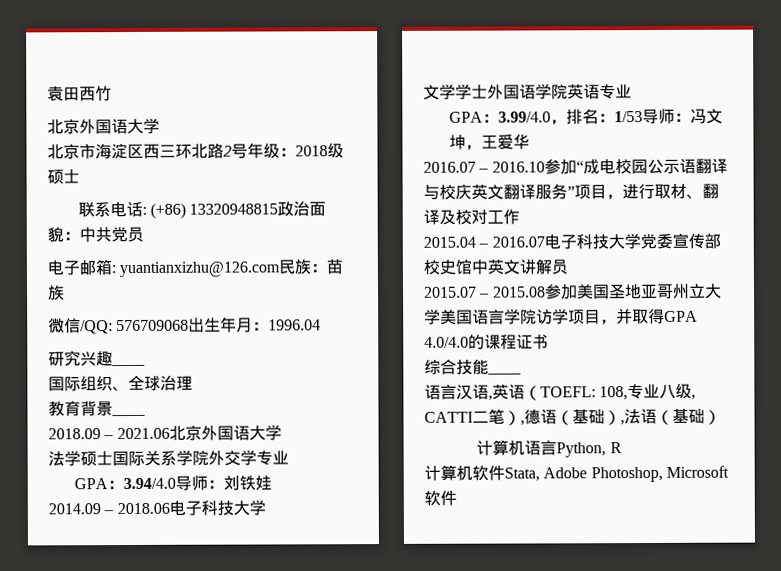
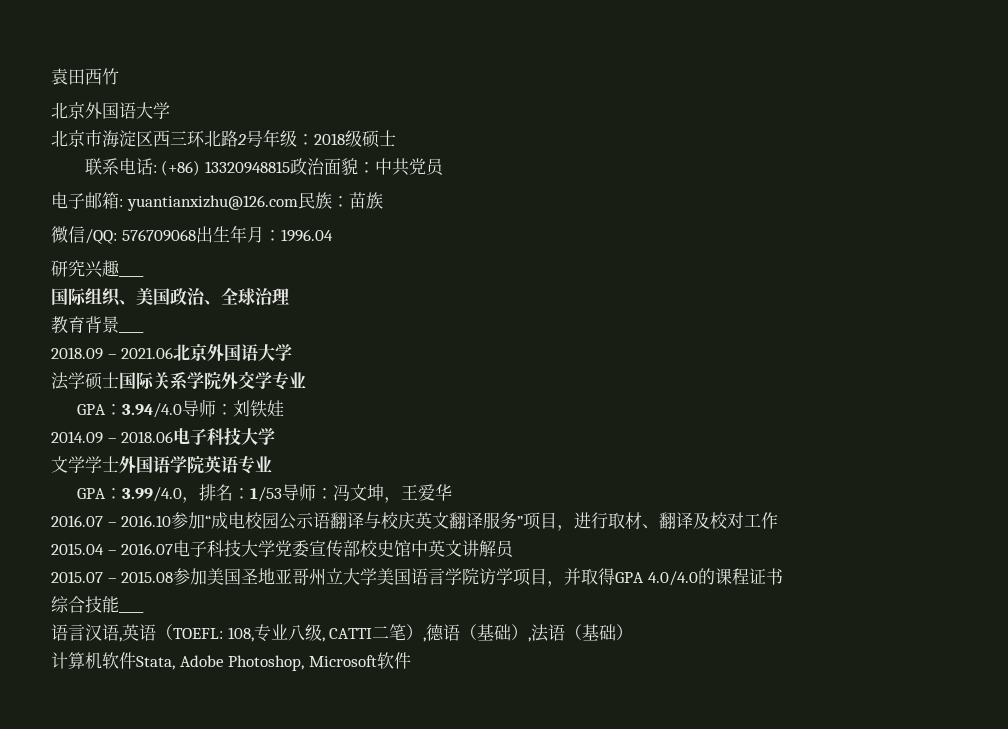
(129, 389) none -> [136,288,221,305] 美国政治、
[476,439,622,458] // 计算机语言Python, R -> (634, 632) none

